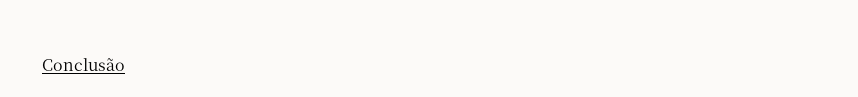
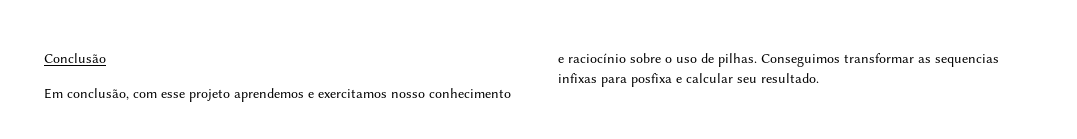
(125, 64) none -> [44,88,511,102] [558,53,999,67] [558,73,819,87] // Em conclusão, com esse projeto aprendemos e exercitamos nosso conhecimento e raciocínio sobre o uso de pilhas. Conseguimos transformar as sequencias infixas para posfixa e calcular seu resultado.

